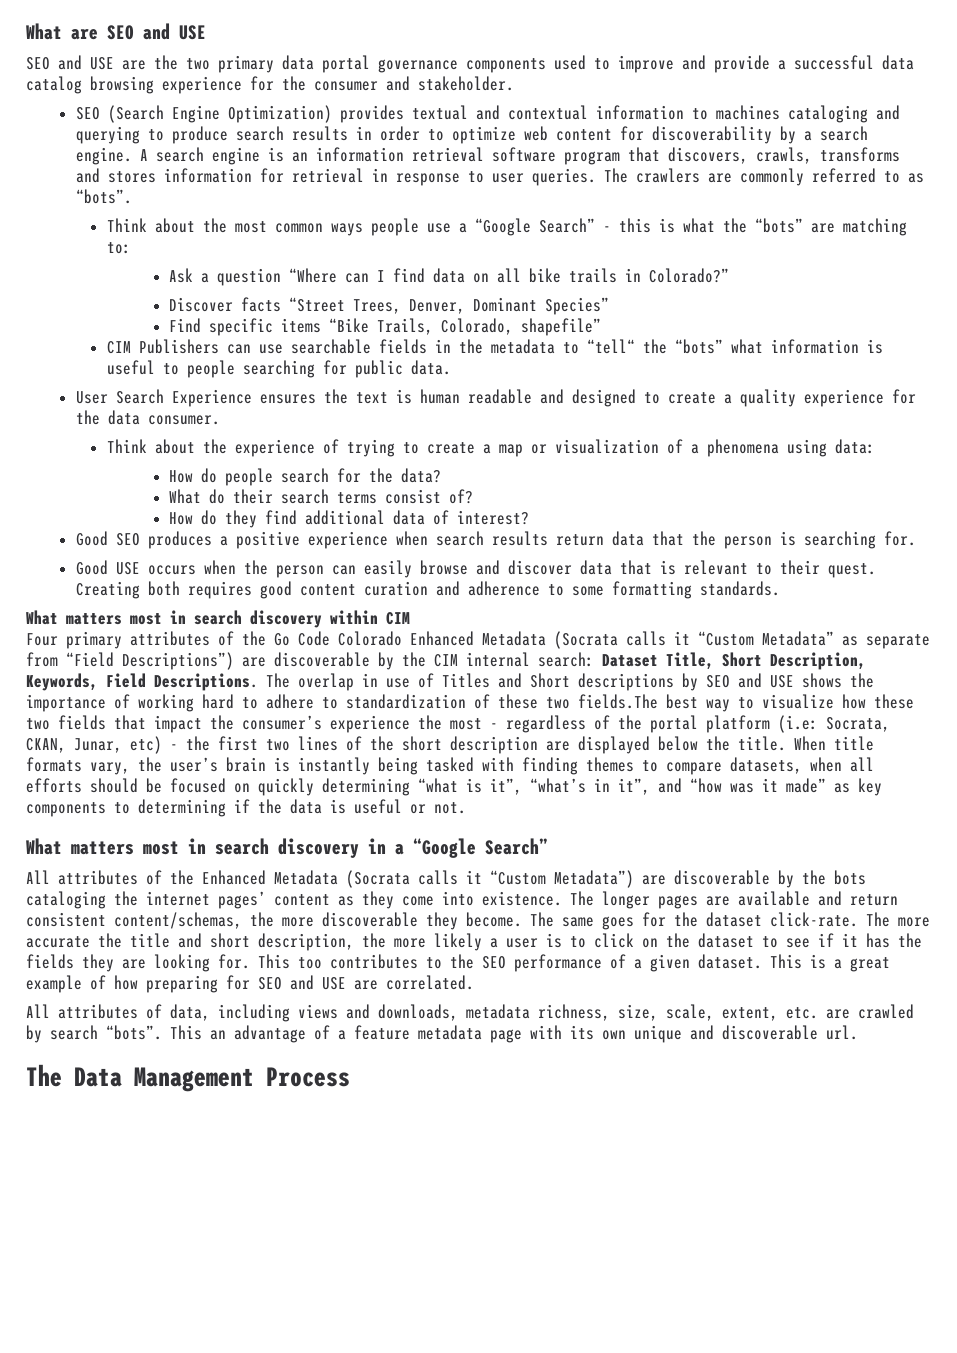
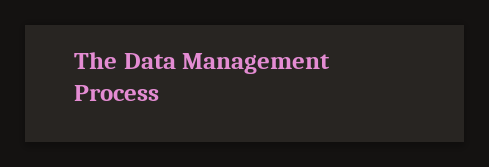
[26,23,206,40] [26,55,914,73] [26,76,514,94] [75,105,900,123] [75,126,868,144] [75,147,900,165] [75,168,924,186] [75,189,132,204] [106,218,907,236] [106,242,131,254] [168,268,729,286] [168,297,609,315] [168,318,601,336] [106,339,883,354] [106,360,451,378] [75,389,916,407] [75,410,220,425] [106,439,875,457] [168,468,441,486] [168,489,473,504] [168,510,529,528] [75,531,916,549] [75,560,876,578] [75,581,780,599] [26,610,410,628] [26,631,930,649] [26,652,866,670] [26,673,874,691] [26,694,914,712] [26,715,890,733] [26,736,874,754] [26,757,874,775] [26,778,882,796] [26,799,466,817] [26,838,548,858] [26,870,866,888] [26,891,898,909] [26,912,930,930] [26,933,922,951] [26,954,890,972] [26,975,474,993] [26,1004,914,1022] [26,1025,858,1043] What are SEO and USE // SEO and USE are the two primary data portal governance components used to improve and provide a successful data catalog browsing experience for the consumer and stakeholder. // SEO (Search Engine Optimization) provides textual and contextual information to machines cataloging and querying to produce search results in order to optimize web content for discoverability by a search engine. A search engine is an information retrieval software program that discovers, crawls, transforms and stores information for retrieval in response to user queries. The crawlers are commonly referred to as “bots”. // Think about the most common ways people use a “Google Search” - this is what the “bots” are matching to: // Ask a question “Where can I find data on all bike trails in Colorado?” // Discover facts “Street Trees, Denver, Dominant Species” // Find specific items “Bike Trails, Colorado, shapefile” // CIM Publishers can use searchable fields in the metadata to “tell“ the “bots” what information is useful to people searching for public data. // User Search Experience ensures the text is human readable and designed to create a quality experience for the data consumer. // Think about the experience of trying to create a map or visualization of a phenomena using data: // How do people search for the data? // What do their search terms consist of? // How do they find additional data of interest? // Good SEO produces a positive experience when search results return data that the person is searching for. // Good USE occurs when the person can easily browse and discover data that is relevant to their quest. Creating both requires good content curation and adherence to some formatting standards. // What matters most in search discovery within CIM // Four primary attributes of the Go Code Colorado Enhanced Metadata (Socrata calls it “Custom Metadata” as separate from “Field Descriptions”) are discoverable by the CIM internal search: Dataset Title, Short Description, Keywords, Field Descriptions. The overlap in use of Titles and Short descriptions by SEO and USE shows the importance of working hard to adhere to standardization of these two fields.The best way to visualize how these two fields that impact the consumer’s experience the most - regardless of the portal platform (i.e: Socrata, CKAN, Junar, etc) - the first two lines of the short description are displayed below the title. When title formats vary, the user’s brain is instantly being tasked with finding themes to compare datasets, when all efforts should be focused on quickly determining “what is it”, “what’s in it”, and “how was it made” as key components to determining if the data is useful or not. // What matters most in search discovery in a “Google Search” // All attributes of the Enhanced Metadata (Socrata calls it “Custom Metadata”) are discoverable by the bots cataloging the internet pages’ content as they come into existence. The longer pages are available and return consistent content/schemas, the more discoverable they become. The same goes for the dataset click-rate. The more accurate the title and short description, the more likely a user is to click on the dataset to see if it has the fields they are looking for. This too contributes to the SEO performance of a given dataset. This is a great example of how preparing for SEO and USE are correlated. // All attributes of data, including views and downloads, metadata richness, size, scale, extent, etc. are crawled by search “bots”. This an advantage of a feature metadata page with its own unique and discoverable url. // -> (74, 60) none

